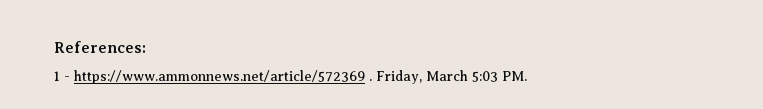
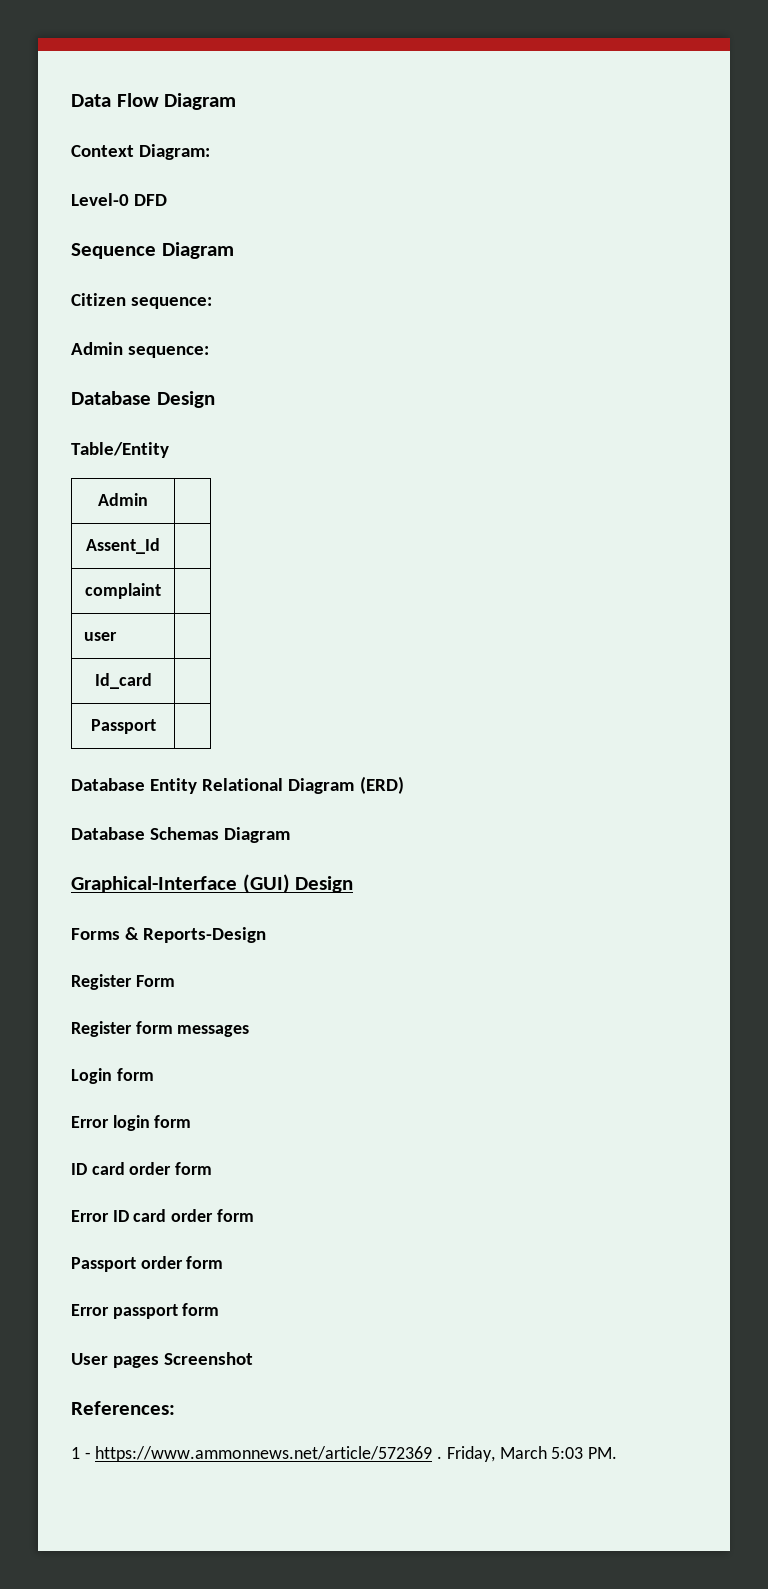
(54, 47) none -> [71,93,237,110] [71,144,211,160] [71,193,168,206] [71,242,234,259] [71,293,213,309] [71,342,210,358] [71,391,215,408] [71,442,169,458] [98,493,148,506] [86,538,160,554] [85,583,161,599] [84,632,118,641] [94,673,152,689] [90,719,156,734] [71,776,404,794] [71,827,291,843] [71,874,354,894] [71,927,267,943] [71,974,175,990] [71,1021,250,1037] [71,1068,154,1084] [71,1115,192,1131] [71,1162,213,1175] [71,1209,254,1222] [71,1256,224,1272] [71,1303,220,1319] [71,1352,254,1368] Data Flow Diagram // Context Diagram: // Level-0 DFD // Sequence Diagram // Citizen sequence: // Admin sequence: // Database Design // Table/Entity // Admin | // Assent_Id | // complaint | // user | // Id_card | // Passport | // Database Entity Relational Diagram (ERD) // Database Schemas Diagram // Graphical-Interface (GUI) Design // Forms & Reports-Design // Register Form // Register form messages // Login form // Error login form // ID card order form // Error ID card order form // Passport order form // Error passport form // User pages Screenshot //

